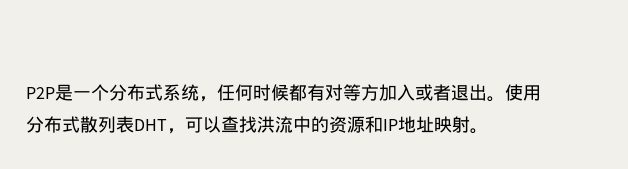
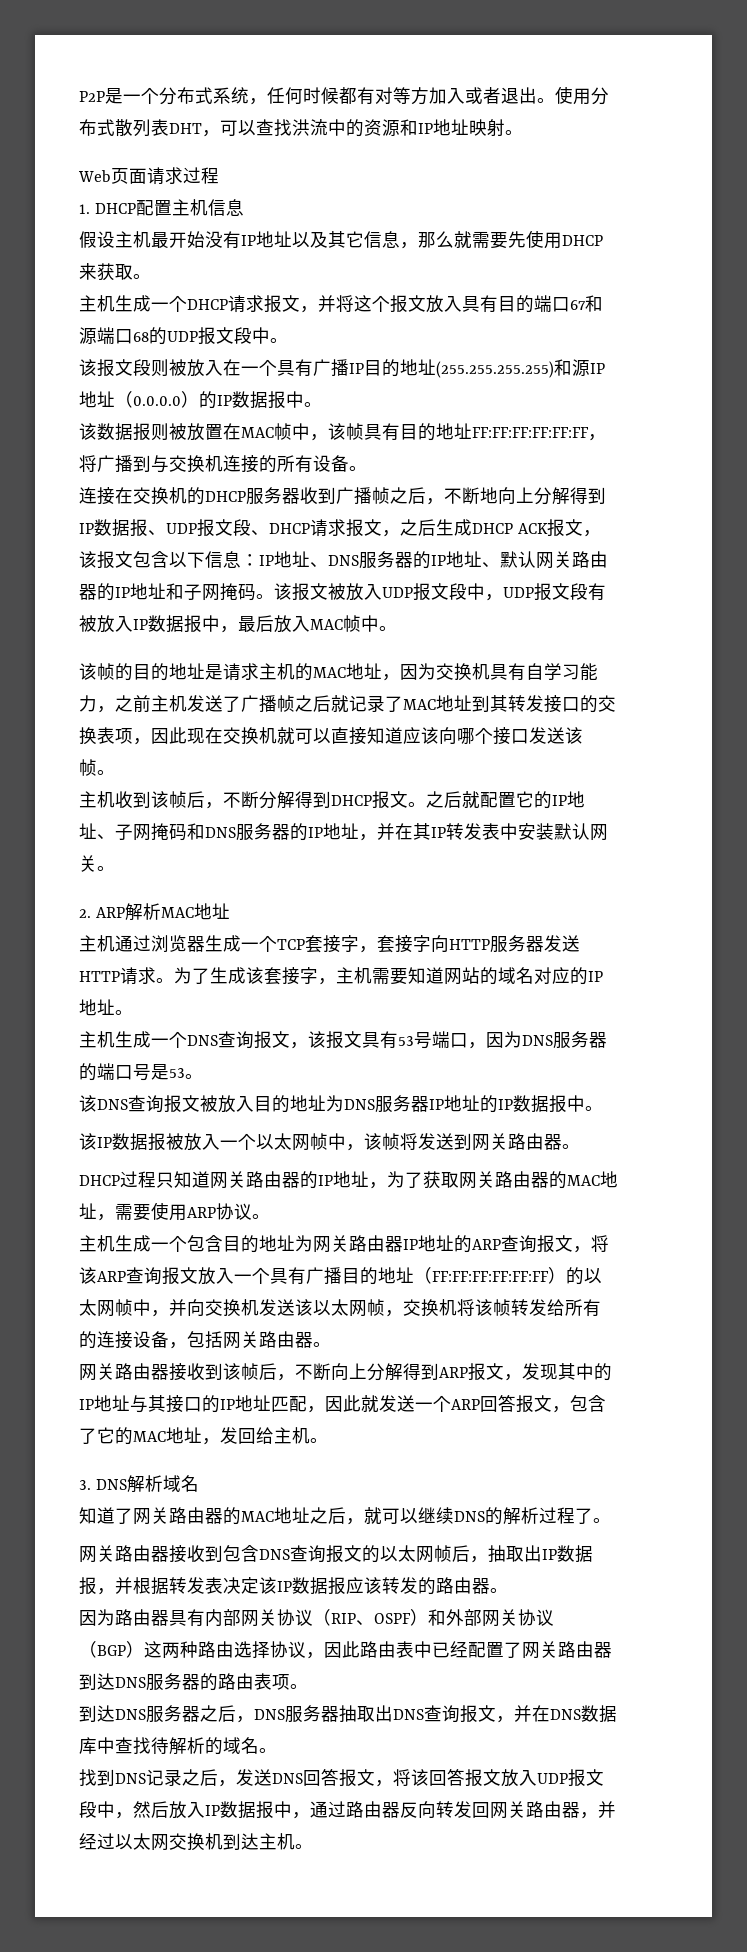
(488, 131) none -> [78,167,219,185] [79,199,244,216] [79,230,603,249] [79,263,151,281] [79,295,603,313] [79,327,288,345] [79,359,605,378] [79,391,322,409] [79,423,606,441] [79,455,367,473] [79,487,606,505] [79,519,601,537] [79,551,608,569] [79,583,606,601] [79,615,397,633] [79,663,598,681] [79,695,616,713] [79,727,583,745] [79,759,115,776] [79,791,585,809] [79,823,608,841] [79,855,115,872] [79,903,230,921] [79,935,580,953] [79,967,603,985] [79,999,133,1016] [79,1031,607,1049] [79,1063,203,1081] [79,1095,603,1113] [79,1133,580,1151] [79,1171,618,1189] [79,1202,270,1221] [79,1235,609,1253] [79,1267,602,1285] [79,1299,601,1317] [79,1331,331,1349] [79,1363,612,1381] [79,1394,606,1413] [79,1427,328,1445] [79,1475,199,1493] [79,1507,611,1525] [79,1545,593,1563] [79,1577,508,1595] [79,1609,554,1627] [79,1641,612,1659] [79,1673,308,1691] [79,1705,617,1723] [79,1737,277,1755] [79,1768,604,1787] [79,1801,616,1819] [79,1833,313,1851] // Web页面请求过程 // 1. DHCP配置主机信息 // 假设主机最开始没有IP地址以及其它信息，那么就需要先使用DHCP来获取。 // 主机生成一个DHCP请求报文，并将这个报文放入具有目的端口67和源端口68的UDP报文段中。 // 该报文段则被放入在一个具有广播IP目的地址(255.255.255.255)和源IP地址（0.0.0.0）的IP数据报中。 // 该数据报则被放置在MAC帧中，该帧具有目的地址FF:FF:FF:FF:FF:FF，将广播到与交换机连接的所有设备。 // 连接在交换机的DHCP服务器收到广播帧之后，不断地向上分解得到IP数据报、UDP报文段、DHCP请求报文，之后生成DHCP ACK报文，该报文包含以下信息：IP地址、DNS服务器的IP地址、默认网关路由器的IP地址和子网掩码。该报文被放入UDP报文段中，UDP报文段有被放入IP数据报中，最后放入MAC帧中。 // 该帧的目的地址是请求主机的MAC地址，因为交换机具有自学习能力，之前主机发送了广播帧之后就记录了MAC地址到其转发接口的交换表项，因此现在交换机就可以直接知道应该向哪个接口发送该帧。 // 主机收到该帧后，不断分解得到DHCP报文。之后就配置它的IP地址、子网掩码和DNS服务器的IP地址，并在其IP转发表中安装默认网关。 // 2. ARP解析MAC地址 // 主机通过浏览器生成一个TCP套接字，套接字向HTTP服务器发送HTTP请求。为了生成该套接字，主机需要知道网站的域名对应的IP地址。 // 主机生成一个DNS查询报文，该报文具有53号端口，因为DNS服务器的端口号是53。 // 该DNS查询报文被放入目的地址为DNS服务器IP地址的IP数据报中。 // 该IP数据报被放入一个以太网帧中，该帧将发送到网关路由器。 // DHCP过程只知道网关路由器的IP地址，为了获取网关路由器的MAC地址，需要使用ARP协议。 // 主机生成一个包含目的地址为网关路由器IP地址的ARP查询报文，将该ARP查询报文放入一个具有广播目的地址（FF:FF:FF:FF:FF:FF）的以太网帧中，并向交换机发送该以太网帧，交换机将该帧转发给所有的连接设备，包括网关路由器。 // 网关路由器接收到该帧后，不断向上分解得到ARP报文，发现其中的IP地址与其接口的IP地址匹配，因此就发送一个ARP回答报文，包含了它的MAC地址，发回给主机。 // 3. DNS解析域名 // 知道了网关路由器的MAC地址之后，就可以继续DNS的解析过程了。 // 网关路由器接收到包含DNS查询报文的以太网帧后，抽取出IP数据报，并根据转发表决定该IP数据报应该转发的路由器。 // 因为路由器具有内部网关协议（RIP、OSPF）和外部网关协议（BGP）这两种路由选择协议，因此路由表中已经配置了网关路由器到达DNS服务器的路由表项。 // 到达DNS服务器之后，DNS服务器抽取出DNS查询报文，并在DNS数据库中查找待解析的域名。 // 找到DNS记录之后，发送DNS回答报文，将该回答报文放入UDP报文段中，然后放入IP数据报中，通过路由器反向转发回网关路由器，并经过以太网交换机到达主机。

